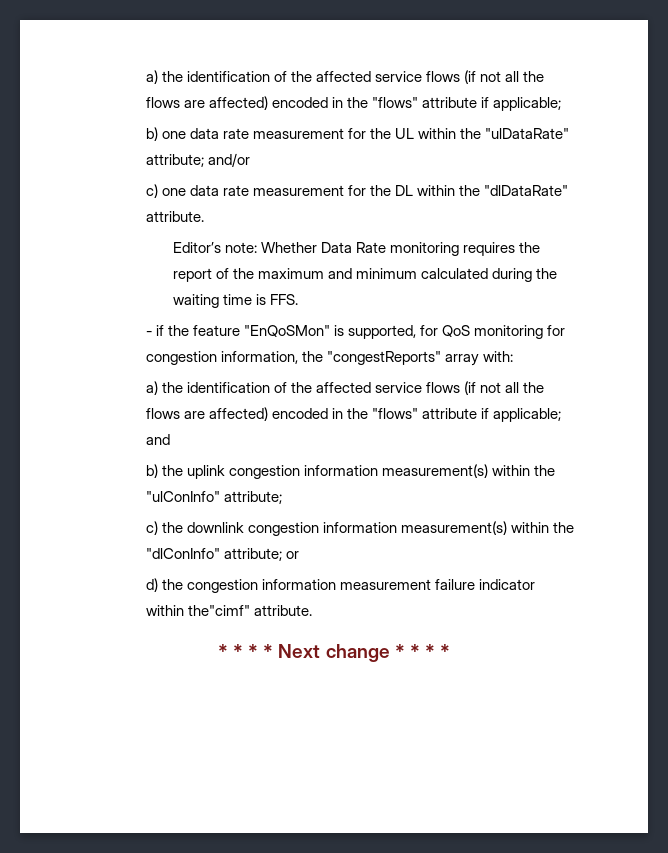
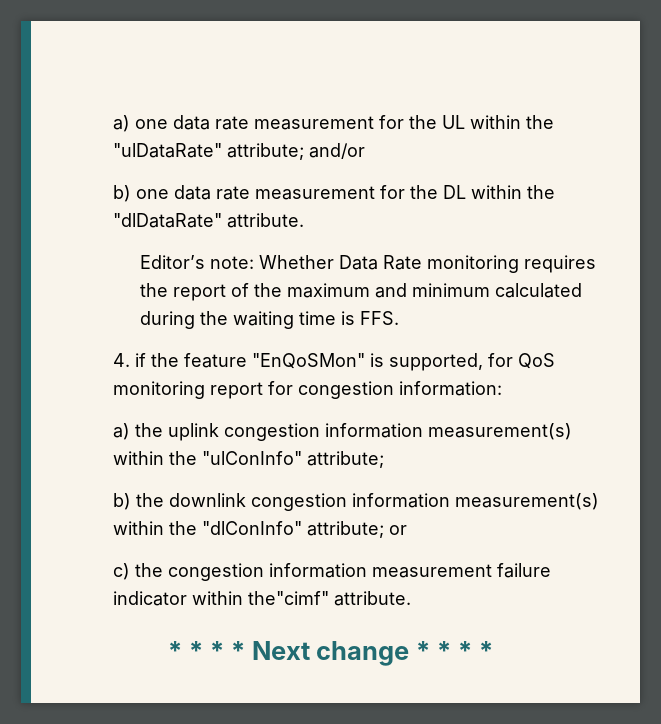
[145,70,545,84] [145,96,562,111] [145,127,158,141] a) the identification of the affected service flows (if not all the flows are affected) encoded in the "flows" attribute if applicable; // b) -> [113,115,131,132] a)
[145,184,158,198] c) -> [113,185,132,202] b)
[145,331,152,336] - -> [113,353,131,367] 4.
(544, 332) none -> [210,382,264,399] report
[220,351,514,366] [145,381,545,395] [145,407,562,422] [145,434,170,445] [145,464,158,478] information, the "congestReports" array with: // a) the identification of the affected service flows (if not all the flows are affected) encoded in the "flows" attribute if applicable; and // b) -> [399,381,503,396] [113,423,131,440] information: // a)
[145,521,158,535] c) -> [113,493,132,510] b)
[145,578,158,592] d) -> [113,563,131,580] c)

